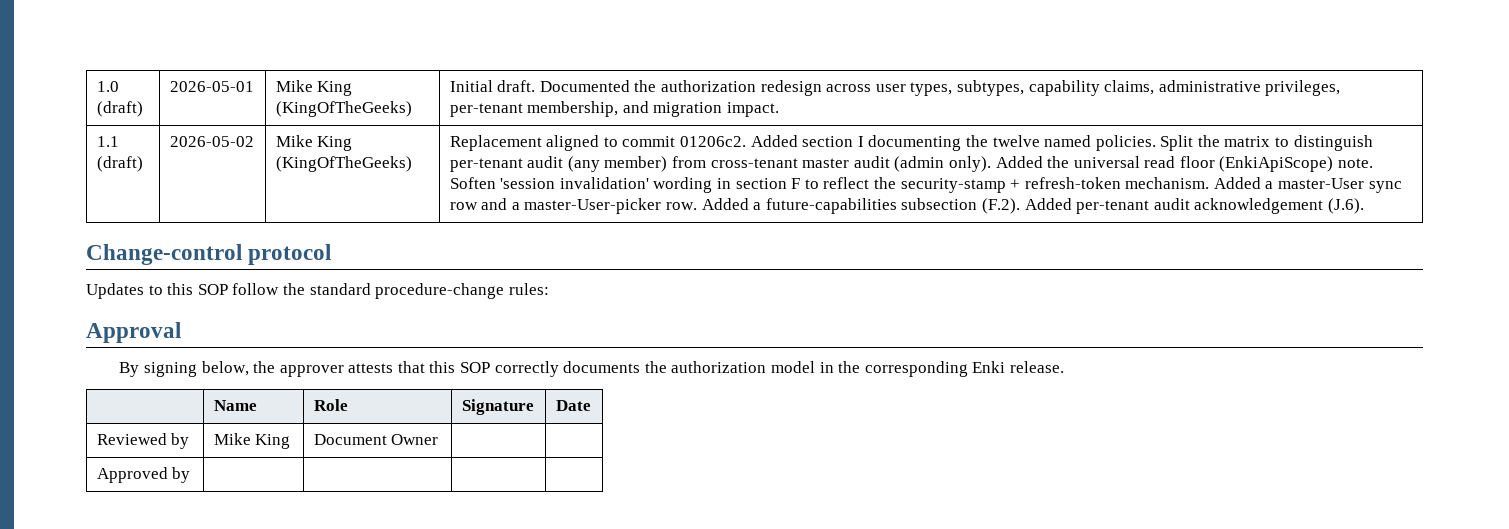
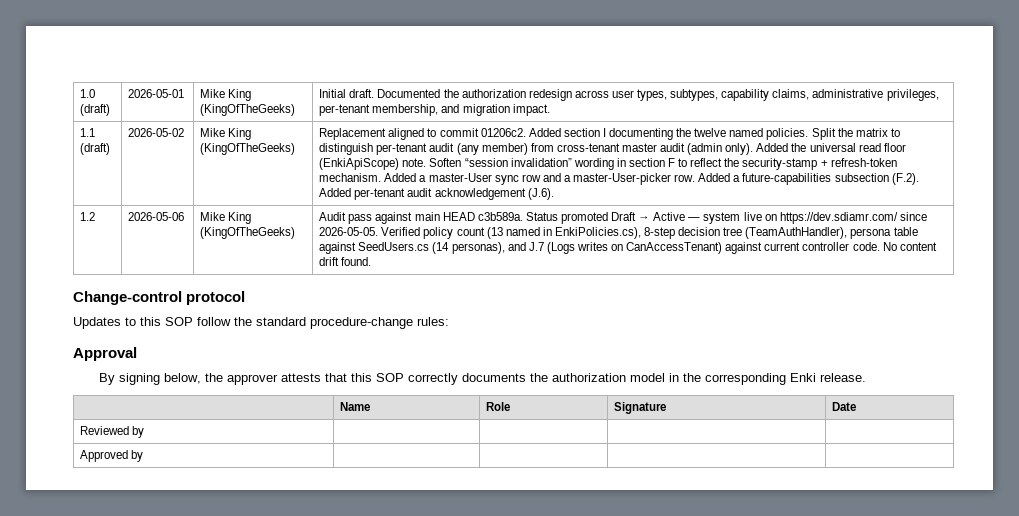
[500,177,649,189] 'session invalidation' -> [464,158,572,167] “session invalidation”
(1364, 206) none -> [80,212,96,221] [128,212,185,221] [200,212,252,224] [200,227,296,239] [319,212,927,224] [319,227,918,239] [319,242,937,254] [319,257,372,266] // 1.2 | 2026-05-06 | Mike King (KingOfTheGeeks) | Audit pass against main HEAD c3b589a. Status promoted Draft → Active — system live on https://dev.sdiamr.com/ since 2026-05-05. Verified policy count (13 named in EnkiPolicies.cs), 8-step decision tree (TeamAuthHandler), persona table against SeedUsers.cs (14 personas), and J.7 (Logs writes on CanAccessTenant) against current controller code. No content drift found.
[213,433,291,449] [313,434,439,445] Mike King | Document Owner -> (145, 432) |

